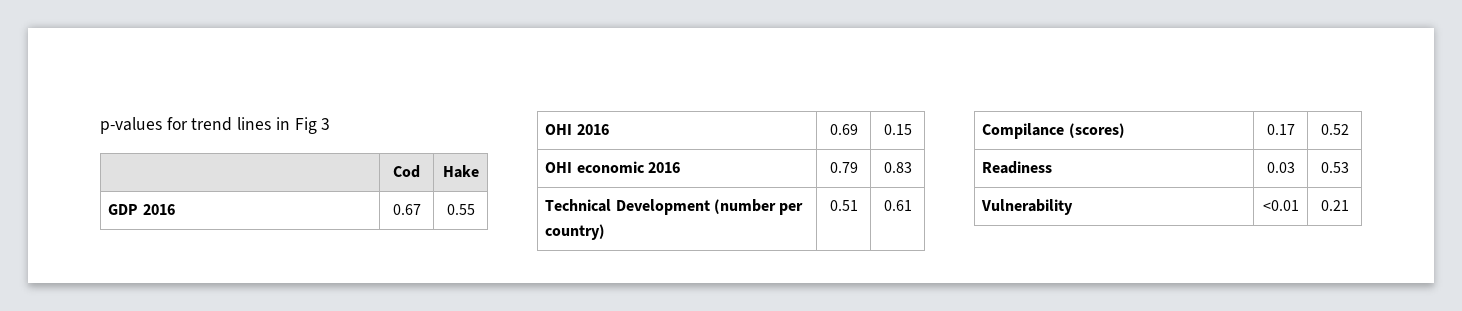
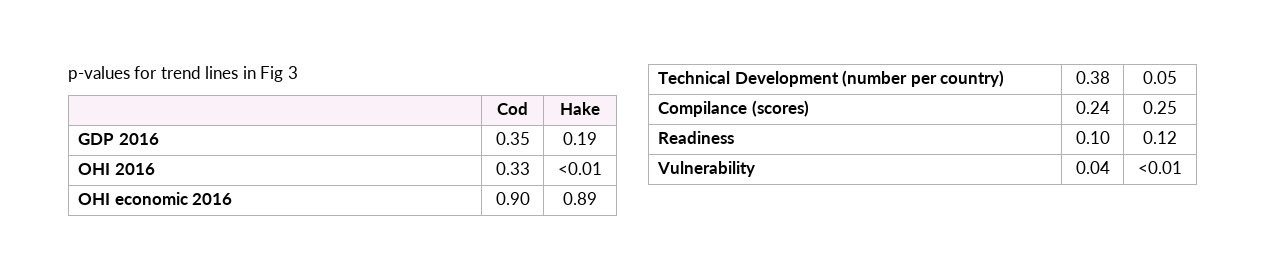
[392,204,421,215] [446,204,475,215] 0.67 | 0.55 -> [495,132,530,145] [563,132,597,145] 0.35 | 0.19
[829,124,858,135] [883,124,912,135] 0.69 | 0.15 -> [495,162,530,175] [558,162,602,175] 0.33 | <0.01
[829,162,858,173] [883,162,912,173] 0.79 | 0.83 -> [495,192,530,205] [563,192,597,205] 0.90 | 0.89
[829,200,858,211] [883,200,912,211] 0.51 | 0.61 -> [1075,71,1110,84] [1143,71,1177,84] 0.38 | 0.05
[1266,124,1295,135] [1320,124,1349,135] 0.17 | 0.52 -> [1075,101,1110,114] [1143,101,1177,114] 0.24 | 0.25
[1266,162,1295,173] [1320,162,1349,173] 0.03 | 0.53 -> [1075,131,1110,144] [1143,131,1177,144] 0.10 | 0.12
[1262,200,1299,211] [1320,200,1349,211] | <0.01 | 0.21 -> [1075,161,1110,174] [1138,161,1182,174] | 0.04 | <0.01

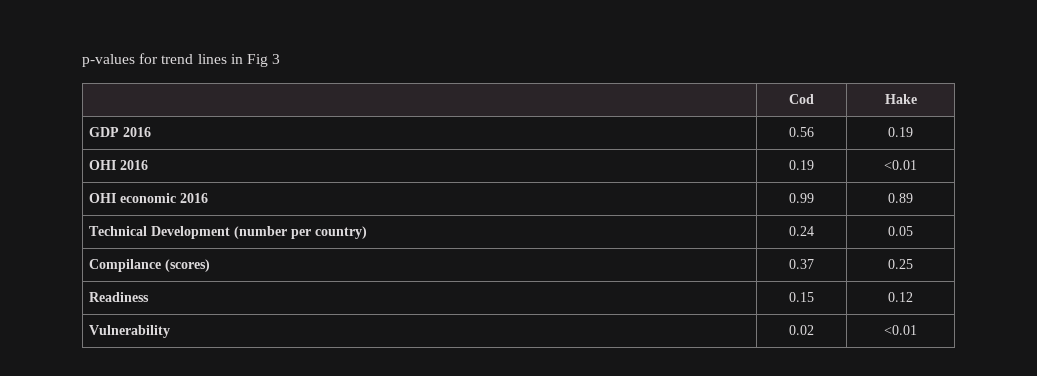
[495,132,530,145] 0.35 -> [789,127,814,137] 0.56
[495,162,530,175] 0.33 -> [789,160,814,170] 0.19
[495,192,530,205] 0.90 -> [789,193,814,203] 0.99
[1075,71,1110,84] 0.38 -> [789,226,814,236] 0.24
[1075,101,1110,114] 0.24 -> [789,259,814,269] 0.37
[1075,131,1110,144] 0.10 -> [789,292,814,302] 0.15
[1075,161,1110,174] 0.04 -> [789,325,814,335] 0.02

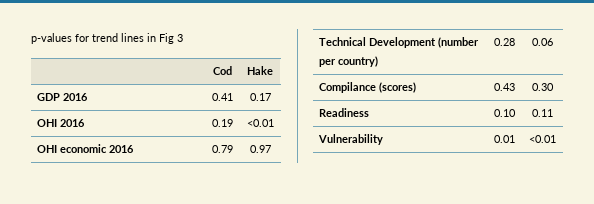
[789,127,814,137] [888,127,913,137] 0.56 | 0.19 -> [212,93,233,101] [249,93,271,101] 0.41 | 0.17
[789,193,814,203] [888,193,913,203] 0.99 | 0.89 -> [212,145,233,153] [249,145,271,153] 0.79 | 0.97
[789,226,814,236] [888,226,913,236] 0.24 | 0.05 -> [494,38,515,46] [531,38,553,46] 0.28 | 0.06
[789,259,814,269] [888,259,913,269] 0.37 | 0.25 -> [494,83,515,91] [531,83,554,91] 0.43 | 0.30
[789,292,814,302] [888,292,913,302] 0.15 | 0.12 -> [494,109,516,117] [531,109,553,117] 0.10 | 0.11
[789,325,814,335] 0.02 -> [494,135,515,143] 0.01

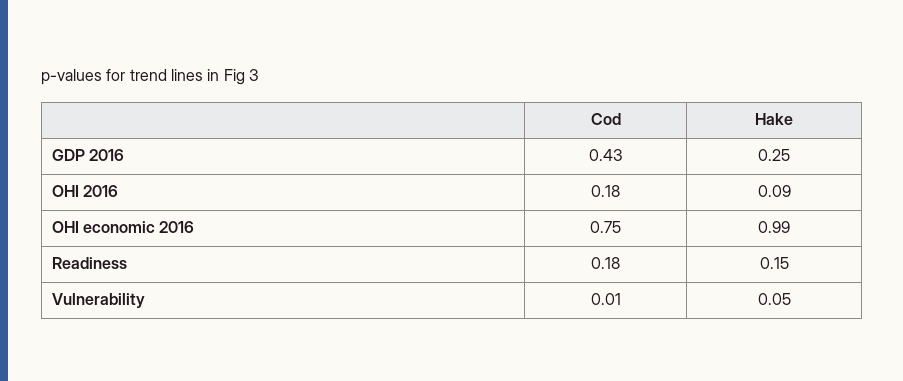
[212,93,233,101] [249,93,271,101] 0.41 | 0.17 -> [588,149,623,161] [758,149,790,161] 0.43 | 0.25
[212,119,233,127] [246,119,274,127] 0.19 | <0.01 -> [591,185,620,197] [757,185,791,197] 0.18 | 0.09
[212,145,233,153] [249,145,271,153] [319,37,480,48] [319,56,379,67] [494,38,515,46] [531,38,553,46] [319,82,417,93] [494,83,515,91] [531,83,554,91] 0.79 | 0.97 // Technical Development (number per country) | 0.28 | 0.06 // Compilance (scores) | 0.43 | 0.30 -> [590,221,621,233] [758,221,790,233] 0.75 | 0.99
[494,109,516,117] [531,109,553,117] 0.10 | 0.11 -> [591,257,620,269] [759,257,789,269] 0.18 | 0.15
[528,135,556,143] <0.01 -> [757,293,791,305] 0.05

